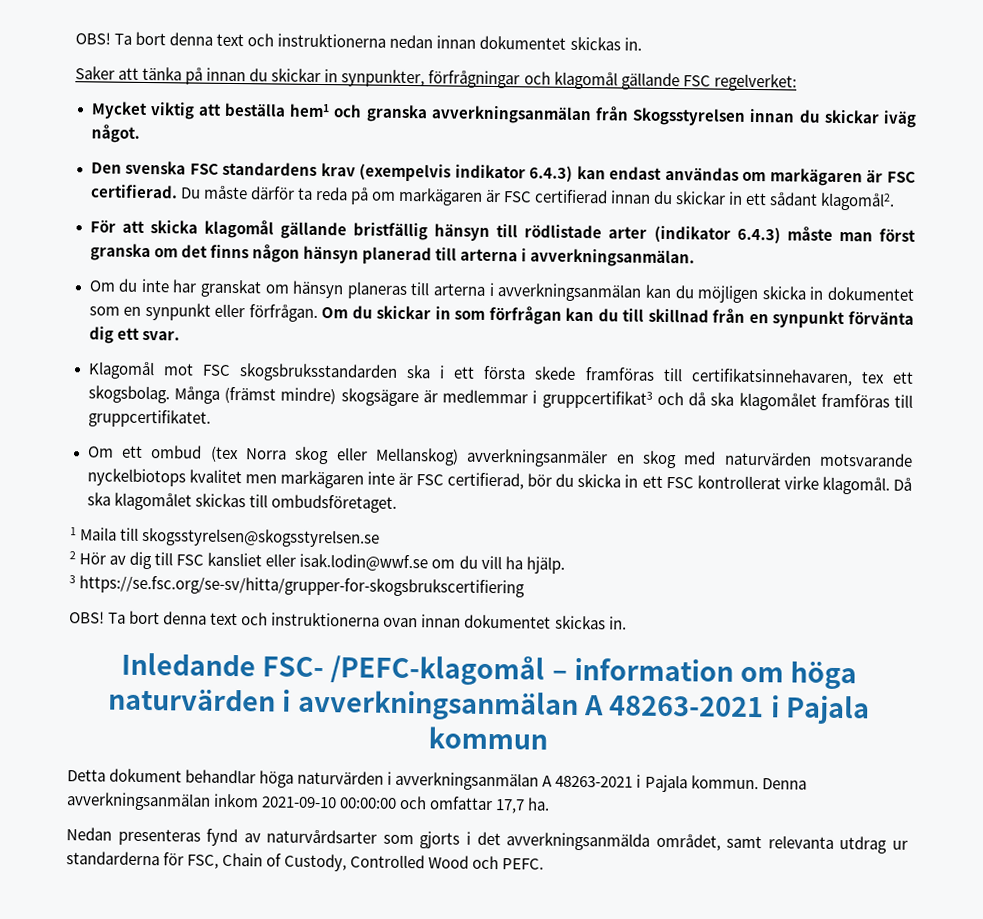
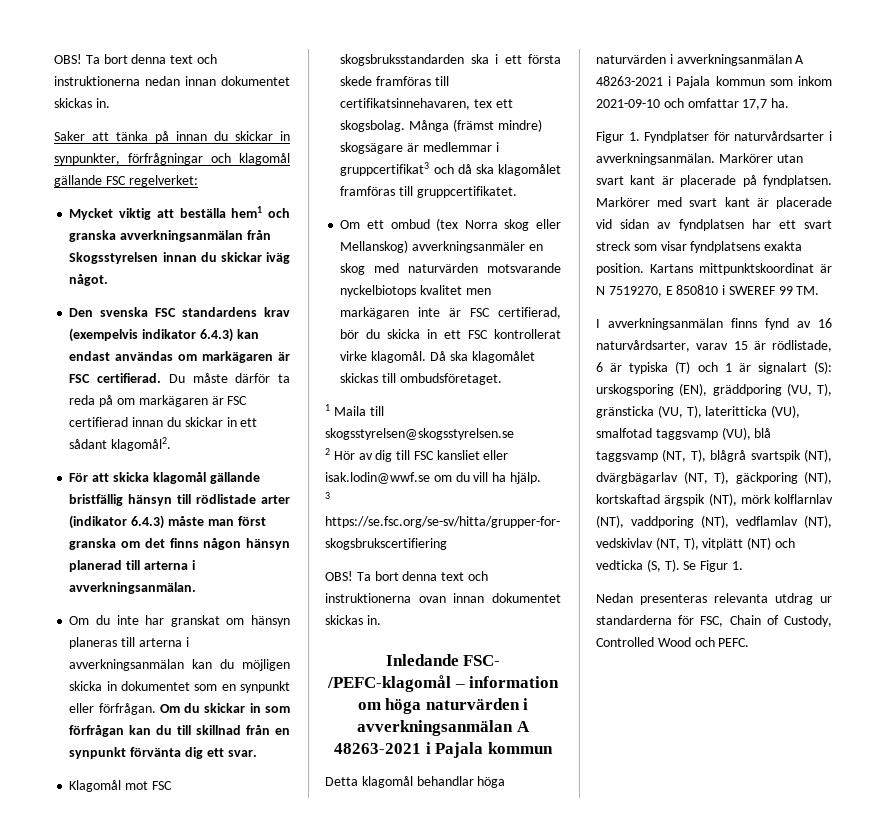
[109,768,183,783] dokument -> [361,776,413,788] klagomål
[690,775,807,790] [66,792,211,811] kommun. Denna avverkningsanmälan -> [715,76,793,86] kommun som
[339,797,398,809] 00:00:00 -> (660, 103) none
[66,827,763,851] Nedan presenteras fynd av naturvårdsarter som gjorts i det avverkningsanmälda området, samt -> [596,131,832,143] [596,153,803,165] [596,175,832,187] [596,197,832,209] [596,219,832,231] [596,241,803,253] [596,263,832,275] [596,285,820,297] [596,318,832,330] [596,340,832,352] [596,361,832,374] [596,383,832,396] [596,405,801,418] [596,427,772,440] [596,449,832,462] [596,471,832,484] [596,493,833,506] [596,515,832,528] [596,537,795,550] [596,559,743,572] [596,593,707,605] Figur 1. Fyndplatser för naturvårdsarter i avverkningsanmälan. Markörer utan svart kant är placerade på fyndplatsen. Markörer med svart kant är placerade vid sidan av fyndplatsen har ett svart streck som visar fyndplatsens exakta position. Kartans mittpunktskoordinat är N 7519270, E 850810 i SWEREF 99 TM. // I avverkningsanmälan finns fynd av 16 naturvårdsarter, varav 15 är rödlistade, 6 är typiska (T) och 1 är signalart (S): urskogsporing (EN), gräddporing (VU, T), gränsticka (VU, T), lateritticka (VU), smalfotad taggsvamp (VU), blå taggsvamp (NT, T), blågrå svartspik (NT), dvärgbägarlav (NT, T), gäckporing (NT), kortskaftad ärgspik (NT), mörk kolflarnlav (NT), vaddporing (NT), vedflamlav (NT), vedskivlav (NT, T), vitplätt (NT) och vedticka (S, T). Se Figur 1. // Nedan presenteras

